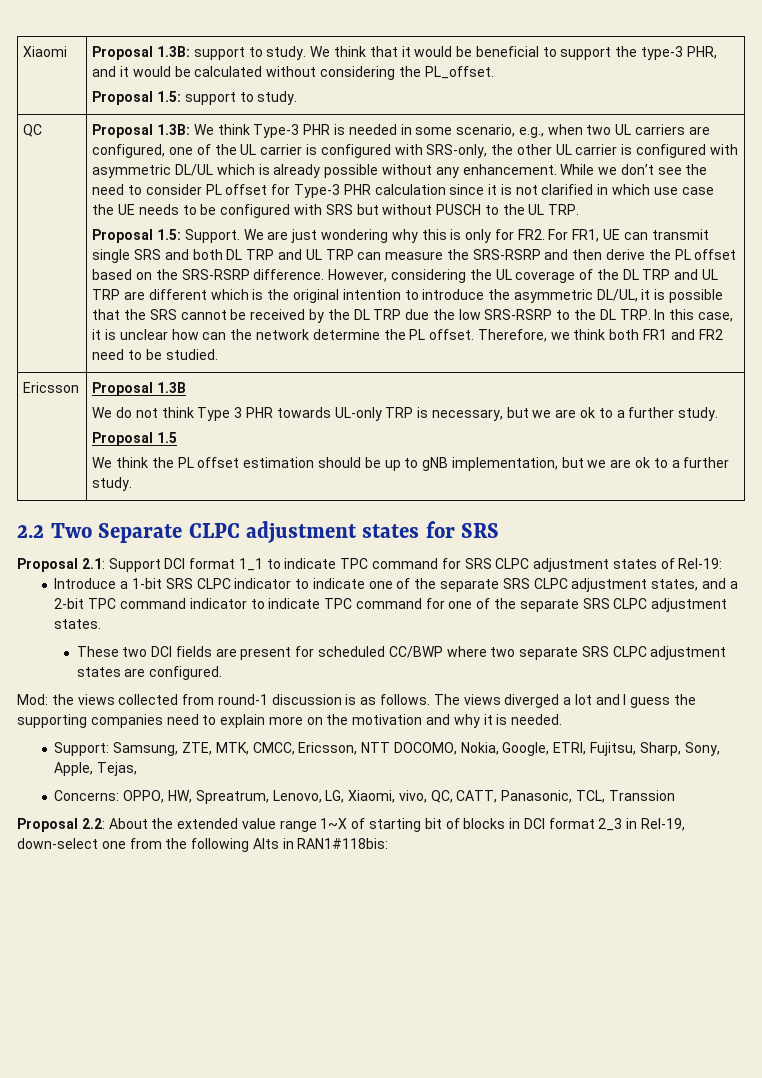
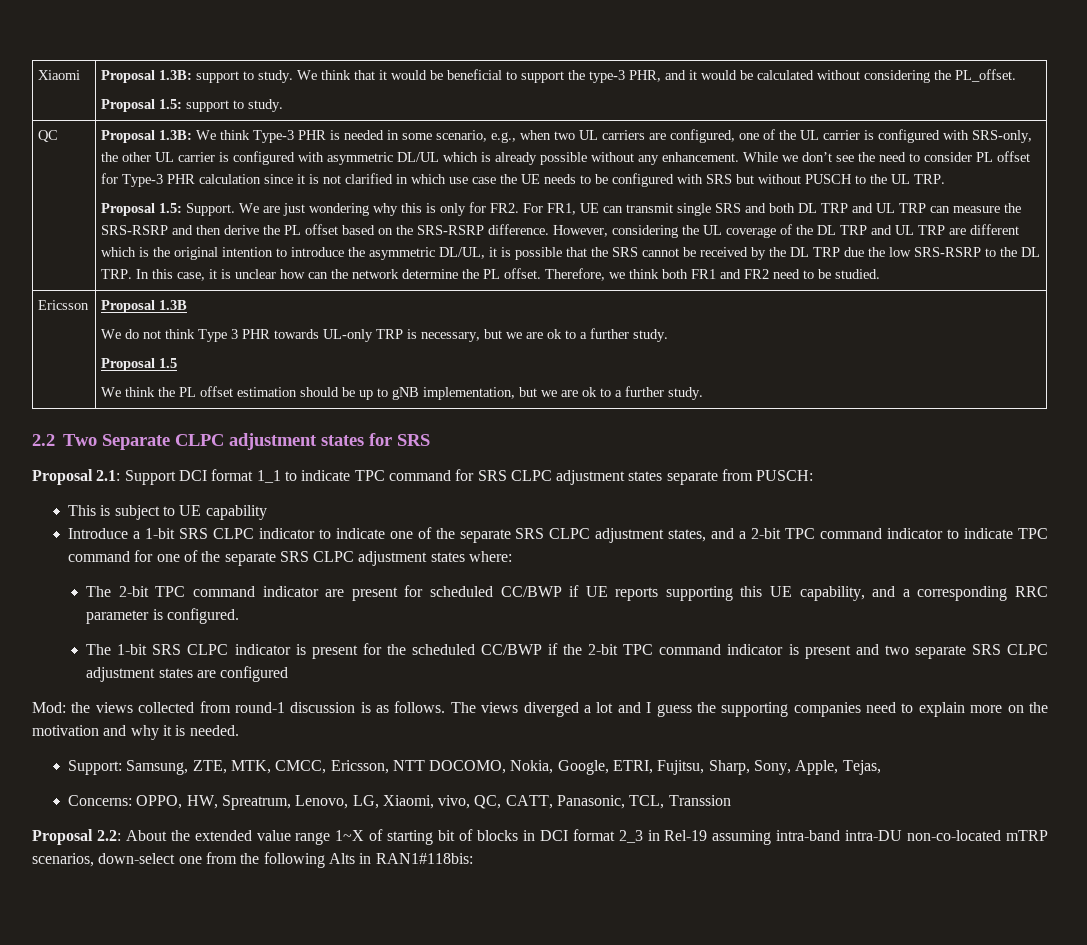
[660,558,723,569] of Rel-19: -> [666,469,814,485] [67,505,267,520] separate from PUSCH: // This is subject to UE capability
[54,619,102,629] [76,646,212,657] states. // These two DCI fields -> [430,551,513,562] [86,586,319,597] states where: // The 2-bit TPC command indicator
[446,646,487,657] where -> [569,585,1048,601] [86,608,239,624] [86,643,879,659] if UE reports supporting this UE capability, and a corresponding RRC parameter is configured. // The 1-bit SRS CLPC indicator is present for the scheduled CC/BWP if the 2-bit TPC command indicator is present and
[149,666,223,680] configured. -> [220,666,289,682] configured
[641,818,686,831] Rel-19, -> [664,830,1048,845] [32,853,94,867] Rel-19 assuming intra-band intra-DU non-co-located mTRP scenarios,

